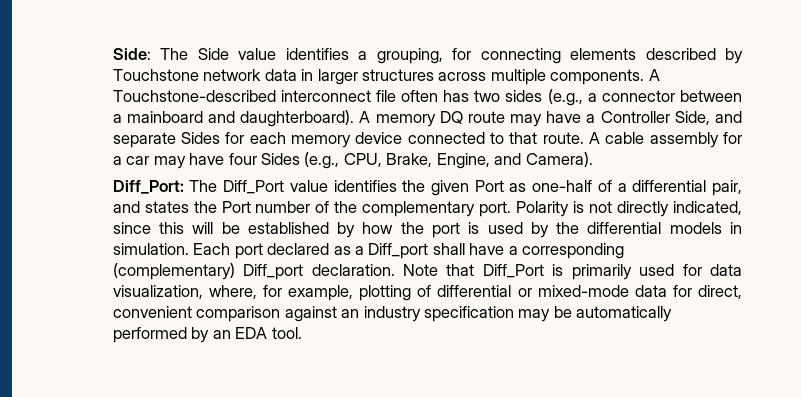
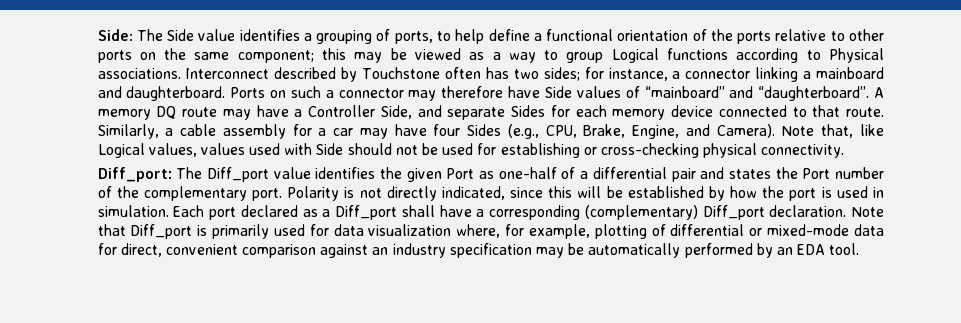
[376,48,743,64] [112,69,660,85] [112,89,742,106] grouping, for connecting elements described by Touchstone network data in larger structures across multiple components. A Touchstone-described interconnect file often has two sides (e.g., a connector between -> [316,29,885,44] [97,48,884,63] [97,67,799,82] grouping of ports, to help define a functional orientation of the ports relative to other ports on the same component; this may be viewed as a way to group Logical functions according to Physical associations. Interconnect described by Touchstone often has two sides; for instance, a connector linking
[240,110,355,127] daughterboard). -> [126,86,870,101] daughterboard. Ports on such a connector may therefore have Side values of “mainboard” and “daughterboard”.
[589,132,601,144] A -> [97,124,174,139] Similarly, a
[112,180,285,194] // Diff_Port: The Diff_Port -> [781,124,885,138] [97,143,845,158] [97,167,269,182] Note that, like Logical values, values used with Side should not be used for establishing or cross-checking physical connectivity. // Diff_port: The Diff_port
[712,180,743,196] pair, -> [671,168,696,182] pair
[530,222,722,238] by the differential models -> (868, 192) none
[482,264,544,278] Diff_Port -> [130,224,193,239] Diff_port
[112,285,203,299] visualization, -> [368,224,452,236] visualization

